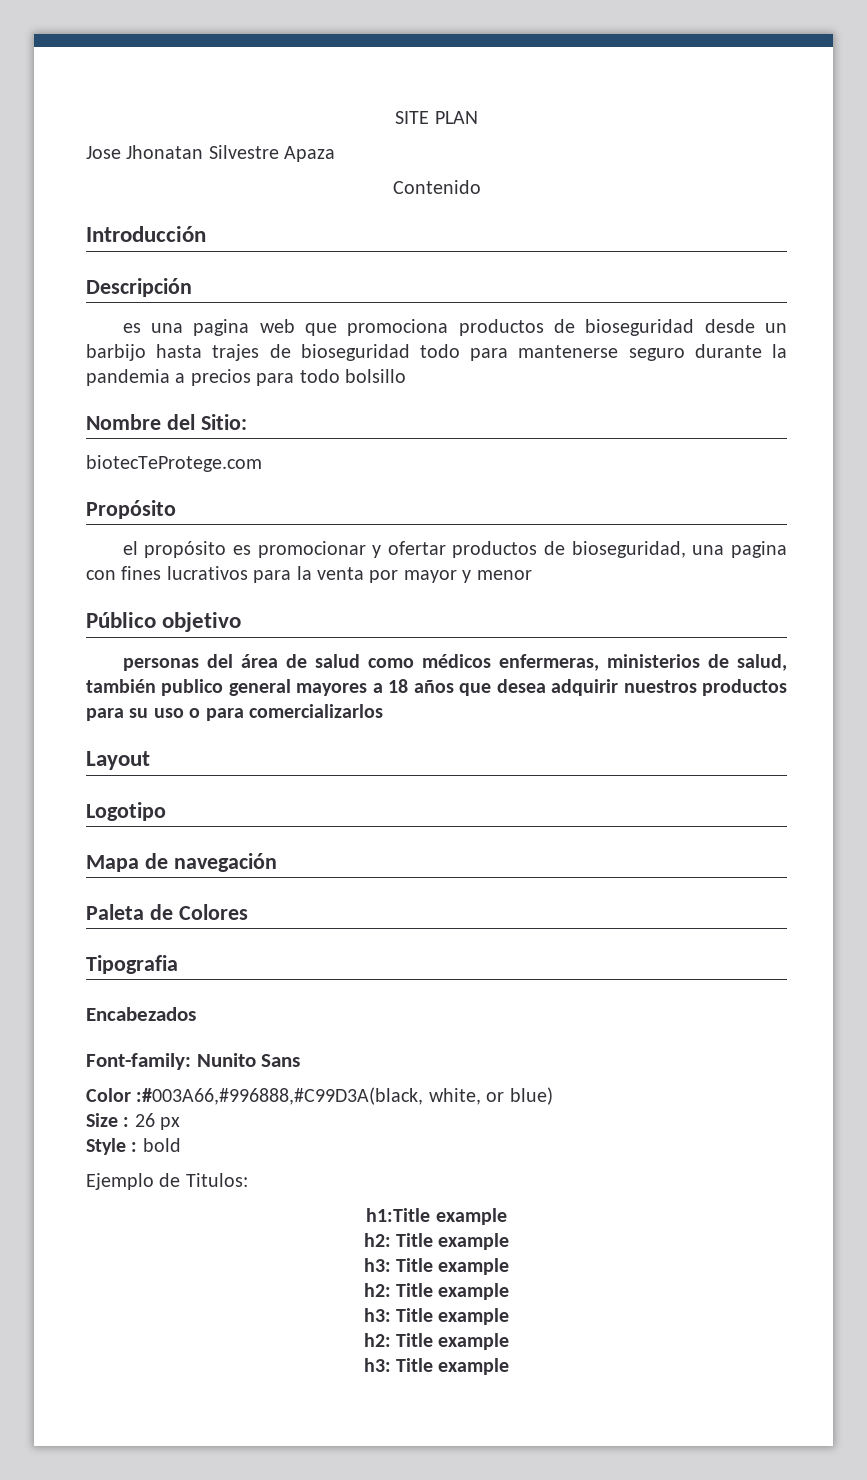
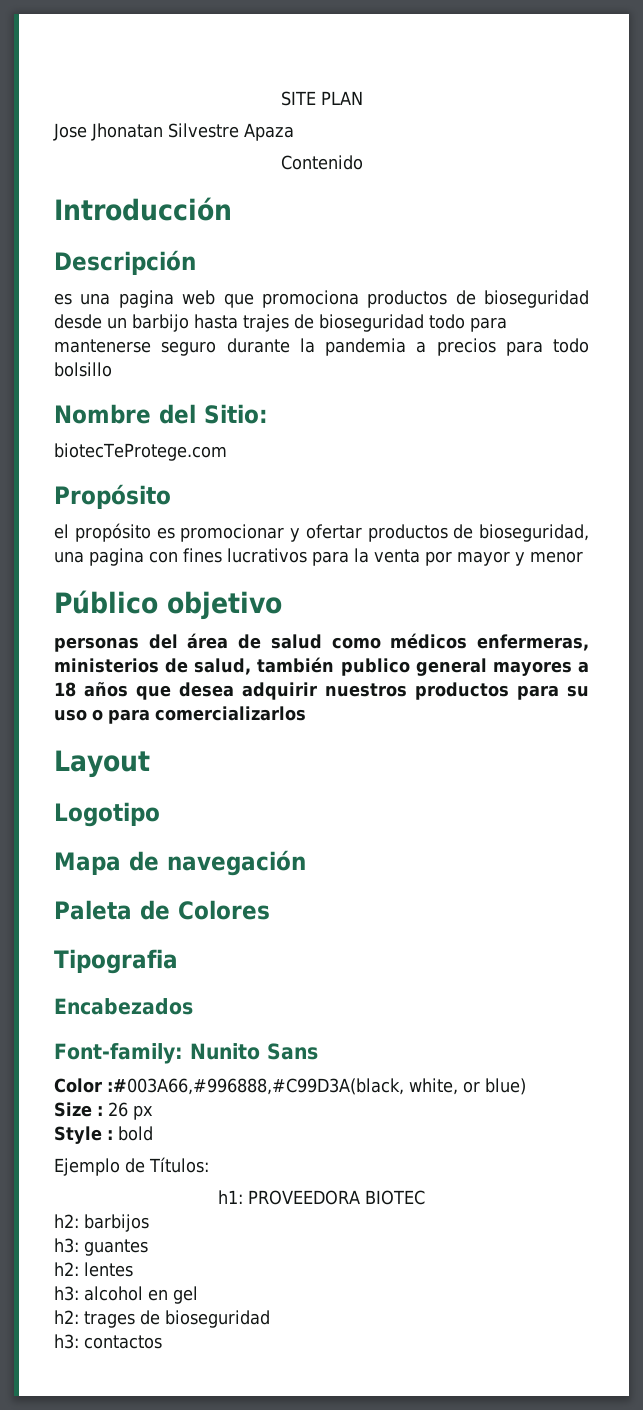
[185,1173,248,1187] [366,1208,507,1225] [363,1233,510,1250] [363,1258,510,1275] [363,1283,510,1300] [363,1308,510,1325] [363,1333,510,1350] [363,1358,510,1375] Titulos: // h1:Title example // h2: Title example // h3: Title example // h2: Title example // h3: Title example // h2: Title example // h3: Title example -> [149,1157,209,1173] [218,1190,425,1205] [54,1214,149,1232] [54,1238,148,1256] [54,1262,133,1277] [54,1286,198,1304] [54,1310,270,1328] [54,1334,162,1349] Títulos: // h1: PROVEEDORA BIOTEC // h2: barbijos // h3: guantes // h2: lentes // h3: alcohol en gel // h2: trages de bioseguridad // h3: contactos

